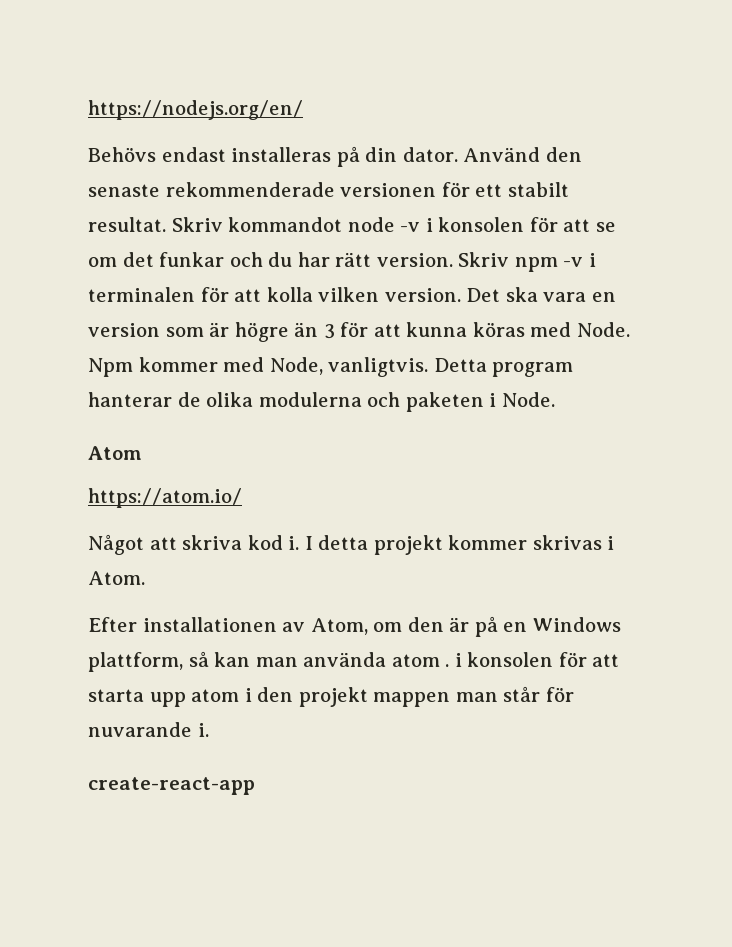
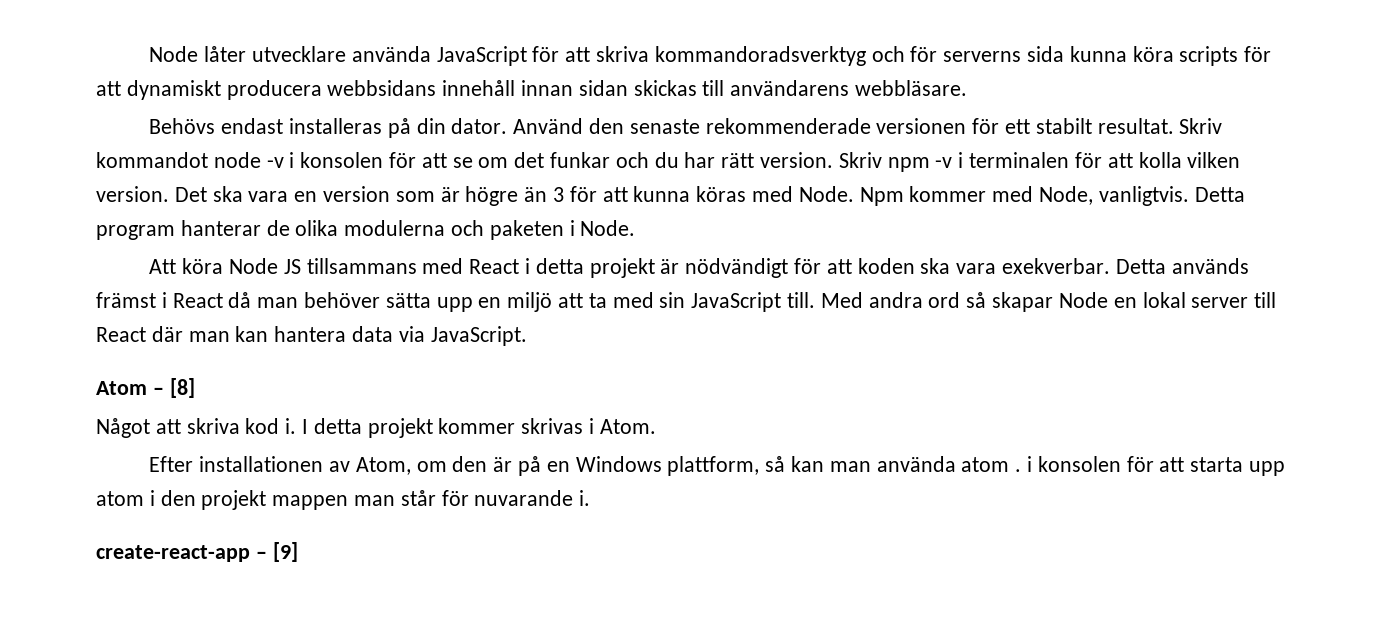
[88,100,303,120] https://nodejs.org/en/ -> [149,46,1272,66] [96,80,968,100] Node låter utvecklare använda JavaScript för att skriva kommandoradsverktyg och för serverns sida kunna köra scripts för att dynamiskt producera webbsidans innehåll innan sidan skickas till användarens webbläsare.
(555, 399) none -> [149,258,1249,278] [96,292,1277,312] [96,326,527,346] // Att köra Node JS tillsammans med React i detta projekt är nödvändigt för att koden ska vara exekverbar. Detta används främst i React då man behöver sätta upp en miljö att ta med sin JavaScript till. Med andra ord så skapar Node en lokal server till React där man kan hantera data via JavaScript.
[88,488,242,508] // https://atom.io/ -> [152,378,195,398] – [8]
(255, 786) none -> [255,542,298,562] – [9]

